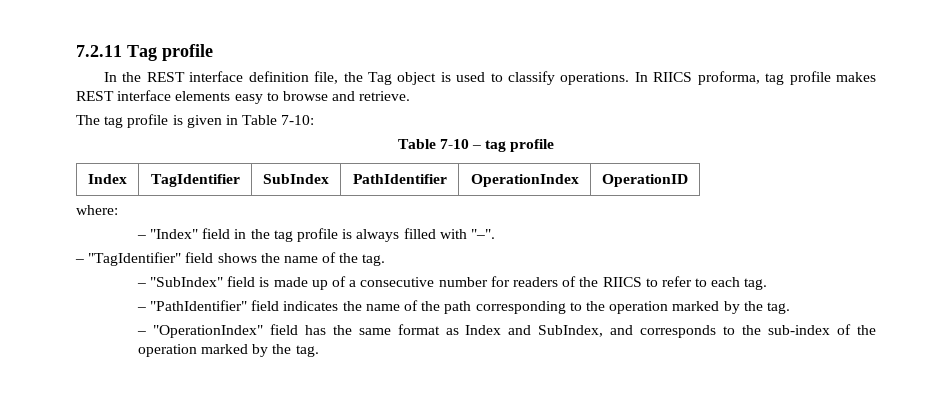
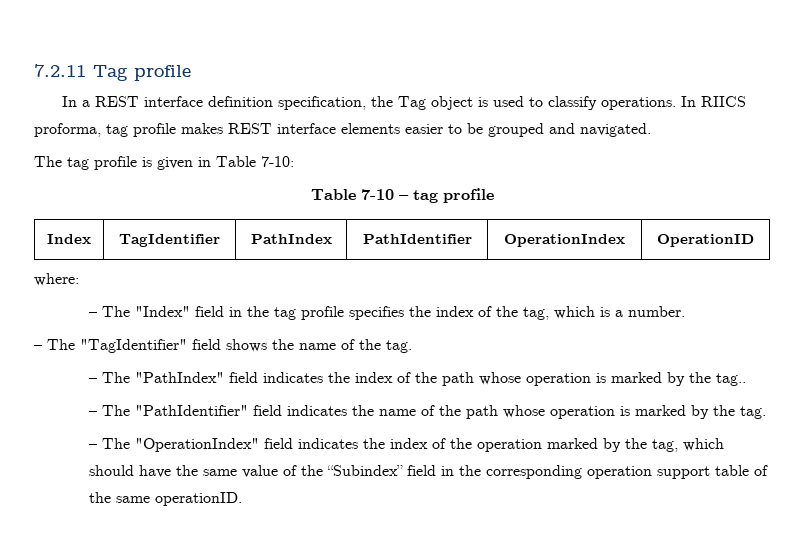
[122,72,142,82] the -> [81,100,90,107] a
[314,71,339,84] file, -> [277,96,366,110] specification,
[234,91,411,104] easy to browse and retrieve. -> [405,123,651,137] easier to be grouped and navigated.
[263,174,329,184] SubIndex -> [250,234,332,244] PathIndex
(146, 237) none -> [102,306,131,317] The
[342,228,495,242] [75,259,84,263] is always filled with "–". // – -> [349,306,686,320] [34,339,75,350] specifies the index of the tag, which is a number. // – The
[150,276,768,290] [136,307,146,311] "SubIndex" field is made up of a consecutive number for readers of the RIICS to refer to each tag. // – -> [102,372,747,386] [89,405,131,416] The "PathIndex" field indicates the index of the path whose operation is marked by the tag.. // – The
[475,301,669,314] corresponding to the operation -> [503,405,631,419] whose operation is
(146, 333) none -> [102,438,131,449] The
[304,324,831,338] has the same format as Index and SubIndex, and corresponds to the sub-index -> [298,438,429,449] indicates the index
[295,345,319,357] tag. -> [652,438,725,452] [89,465,769,479] [89,492,243,506] tag, which should have the same value of the “Subindex” field in the corresponding operation support table of the same operationID.

